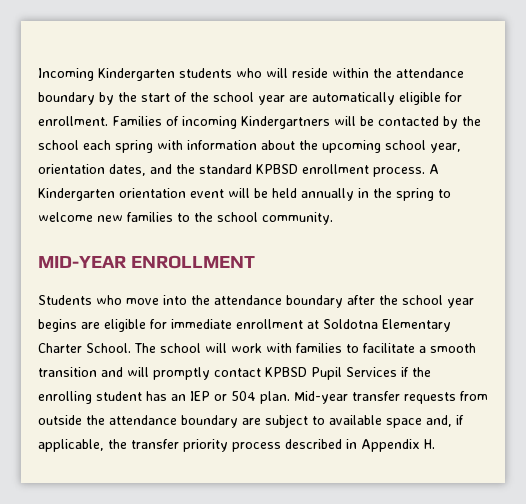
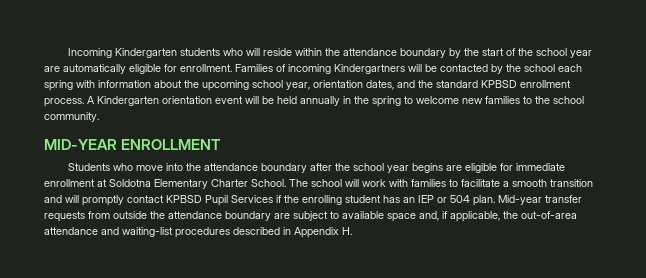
[131,439,281,452] transfer priority process -> [521,211,577,219] [44,227,230,238] out-of-area attendance and waiting-list procedures

